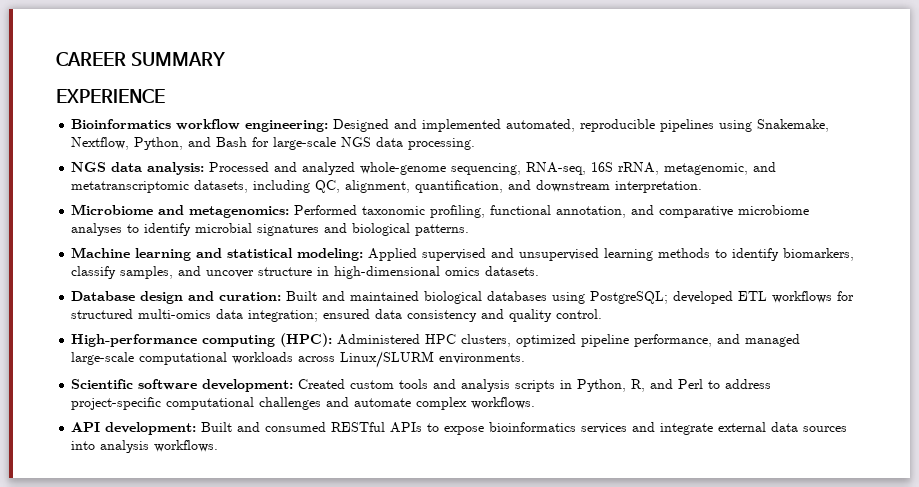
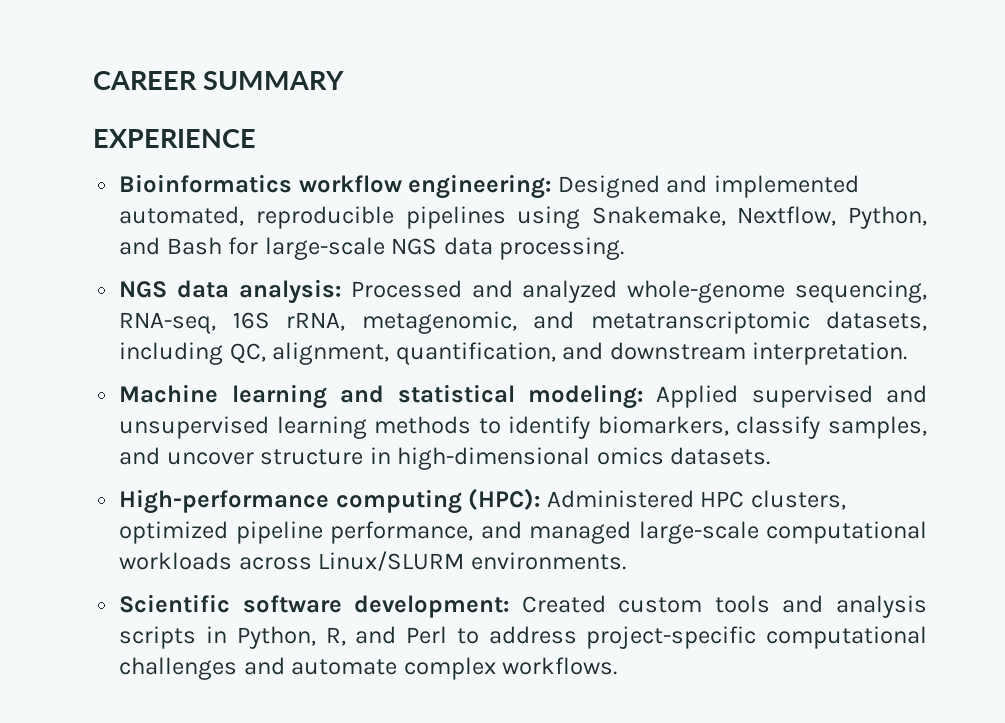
[71,204,810,218] [71,223,470,236] // Microbiome and metagenomics: Performed taxonomic profiling, functional annotation, and comparative microbiome analyses to identify microbial signatures and biological patterns. -> (908, 353) none
[71,291,855,304] [71,309,603,322] // Database design and curation: Built and maintained biological databases using PostgreSQL; developed ETL workflows for structured multi-omics data integration; ensured data consistency and quality control. -> (771, 456) none
[71,422,848,435] [71,440,219,453] // API development: Built and consumed RESTful APIs to expose bioinformatics services and integrate external data sources into analysis workflows. -> (618, 666) none

